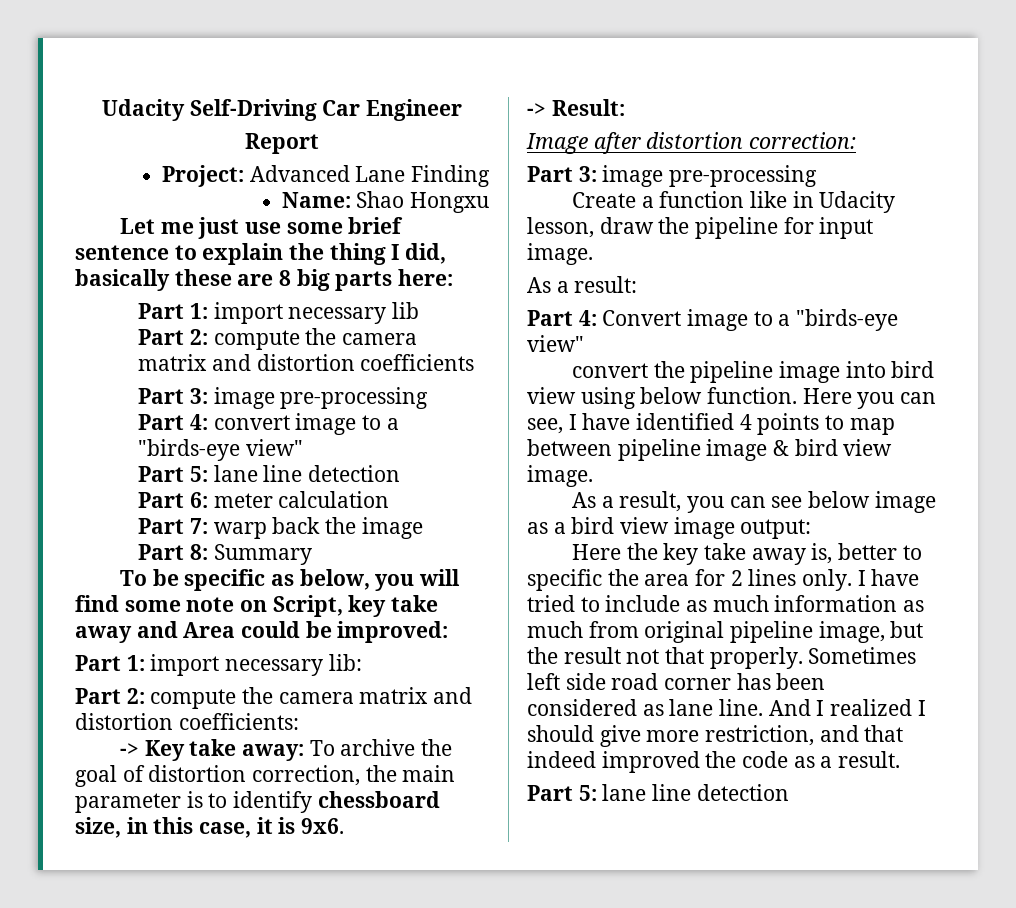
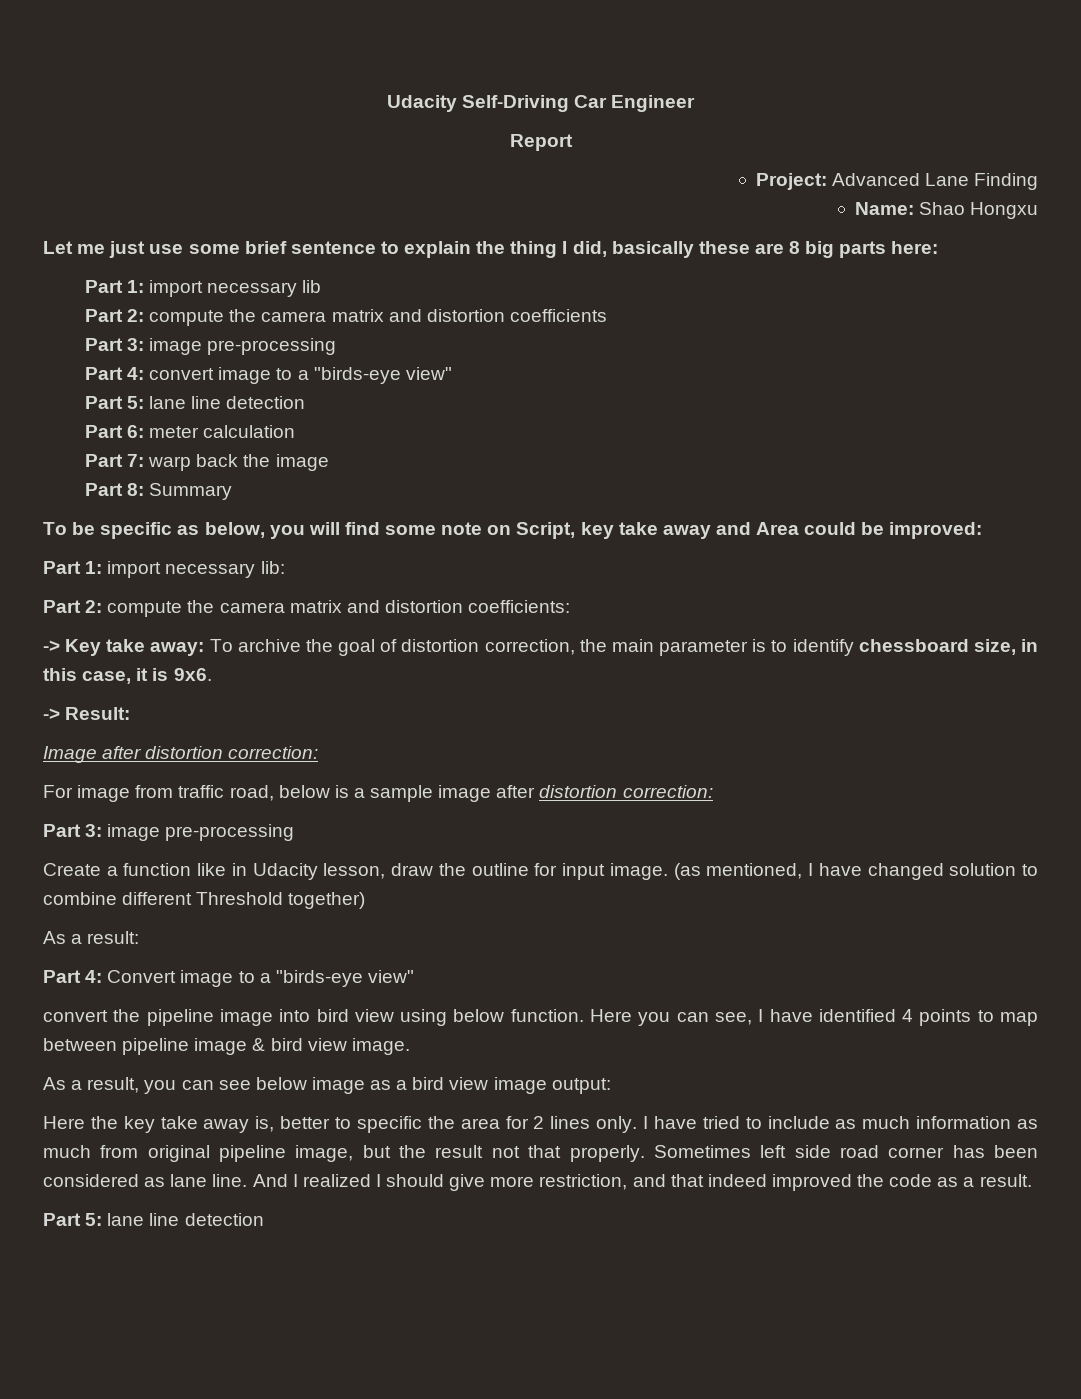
(857, 140) none -> [43,785,713,802] // For image from traffic road, below is a sample image after distortion correction:
[695,217,779,239] pipeline -> [471,863,529,876] outline
(593, 254) none -> [673,863,1038,880] [43,892,366,909] (as mentioned, I have changed solution to combine different Threshold together)

